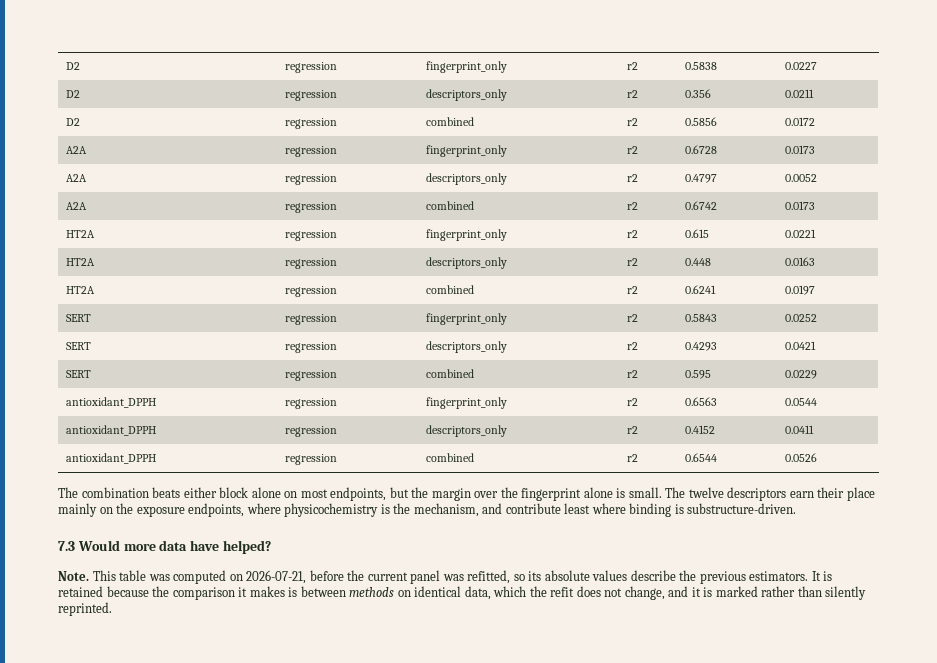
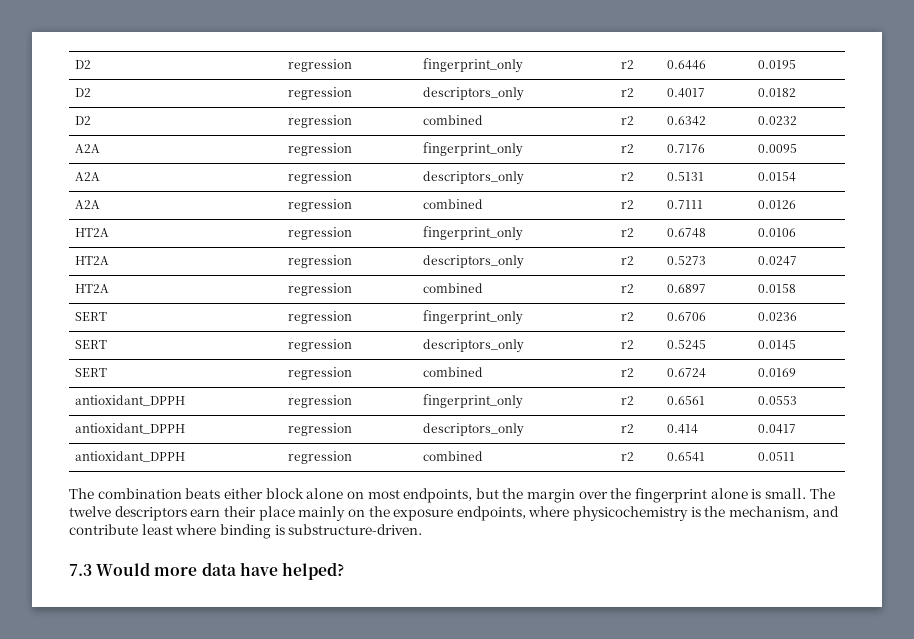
[684,62,717,70] [784,62,817,70] 0.5838 | 0.0227 -> [667,60,707,70] [758,60,797,69] 0.6446 | 0.0195
[684,89,711,98] [784,89,814,98] 0.356 | 0.0211 -> [667,88,706,98] [758,88,797,97] 0.4017 | 0.0182
[684,117,717,126] [784,117,815,126] 0.5856 | 0.0172 -> [667,116,707,126] [758,116,798,125] 0.6342 | 0.0232
[684,145,717,154] [784,145,815,154] 0.6728 | 0.0173 -> [667,144,706,153] [758,144,798,153] 0.7176 | 0.0095
[684,174,717,183] [784,174,817,182] 0.4797 | 0.0052 -> [667,172,705,181] [758,172,797,182] 0.5131 | 0.0154
[684,201,717,210] [784,201,815,210] 0.6742 | 0.0173 -> [667,200,704,209] [758,200,797,209] 0.7111 | 0.0126
[684,229,709,238] [784,229,816,238] 0.615 | 0.0221 -> [667,228,707,238] [758,228,797,237] 0.6748 | 0.0106
[684,258,711,266] [784,257,815,266] 0.448 | 0.0163 -> [667,256,707,265] [758,256,798,266] 0.5273 | 0.0247
[684,285,716,294] [784,285,815,295] 0.6241 | 0.0197 -> [667,284,707,293] [758,284,797,293] 0.6897 | 0.0158
[684,314,717,322] [784,314,817,322] 0.5843 | 0.0252 -> [667,312,707,321] [758,312,798,321] 0.6706 | 0.0236
[684,342,717,351] [784,341,816,350] 0.4293 | 0.0421 -> [667,340,707,350] [758,340,797,350] 0.5245 | 0.0145
[684,370,711,379] [784,370,817,379] 0.595 | 0.0229 -> [667,368,707,378] [758,368,797,377] 0.6724 | 0.0169
[684,397,717,406] [784,398,817,406] 0.6563 | 0.0544 -> [667,396,706,405] [758,396,798,405] 0.6561 | 0.0553
[684,425,715,434] [784,425,814,434] 0.4152 | 0.0411 -> [667,424,699,434] [758,424,797,434] 0.414 | 0.0417
[684,453,717,462] [784,453,817,462] 0.6544 | 0.0526 -> [667,452,706,462] [758,452,796,461] 0.6541 | 0.0511
[58,570,833,584] [58,586,867,600] [58,602,112,616] // Note. This table was computed on 2026-07-21, before the current panel was refitted, so its absolute values describe the previous estimators. It is retained because the comparison it makes is between methods on identical data, which the refit does not change, and it is marked rather than silently reprinted. -> (344, 571) none

